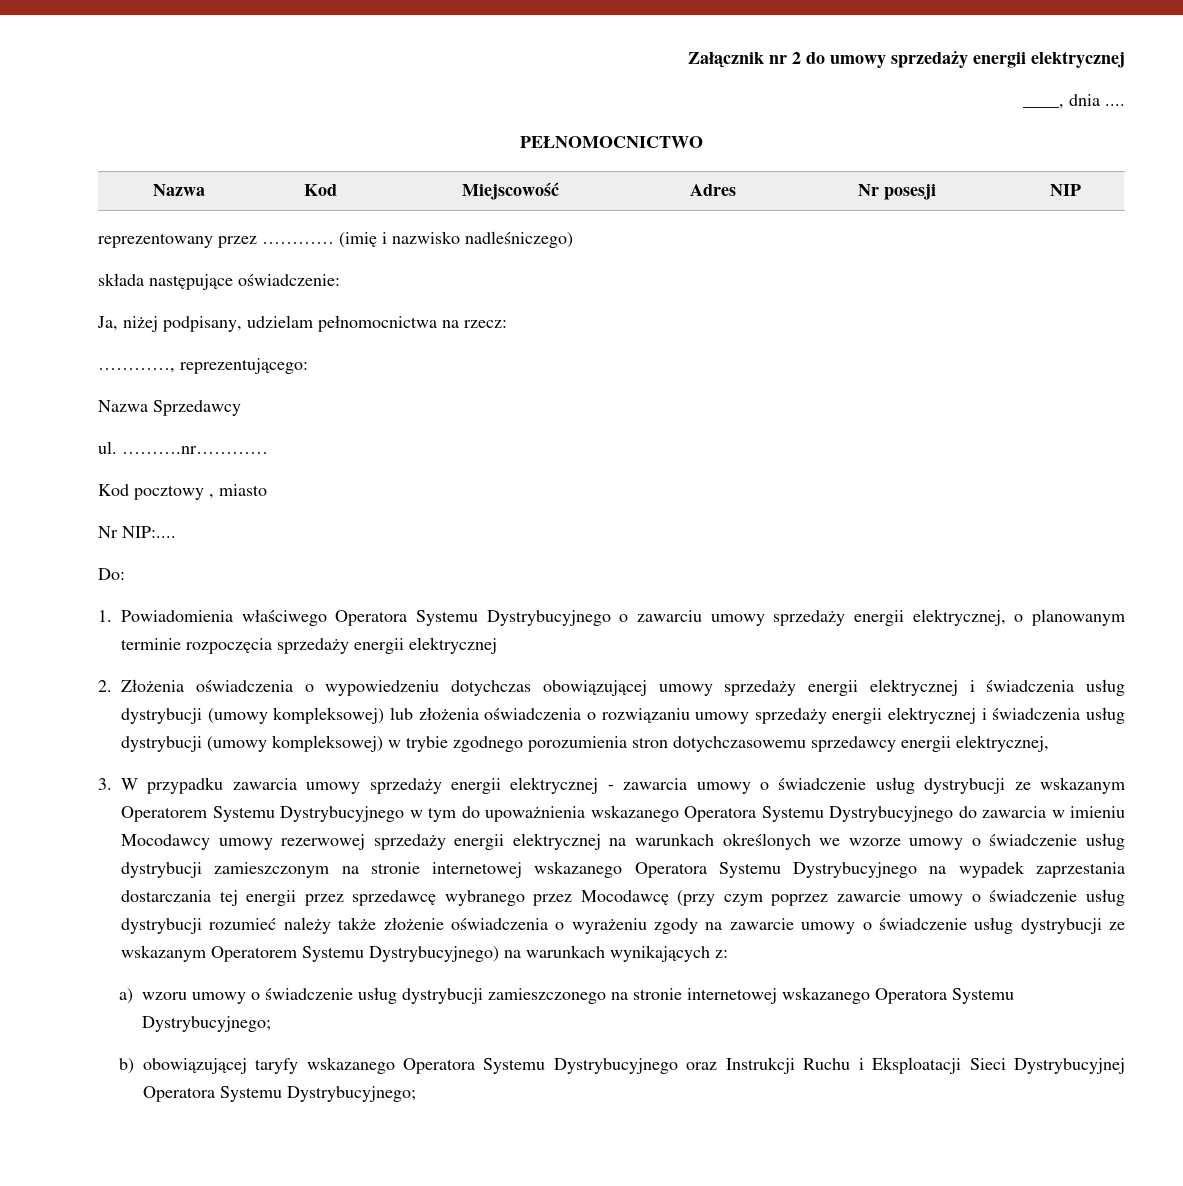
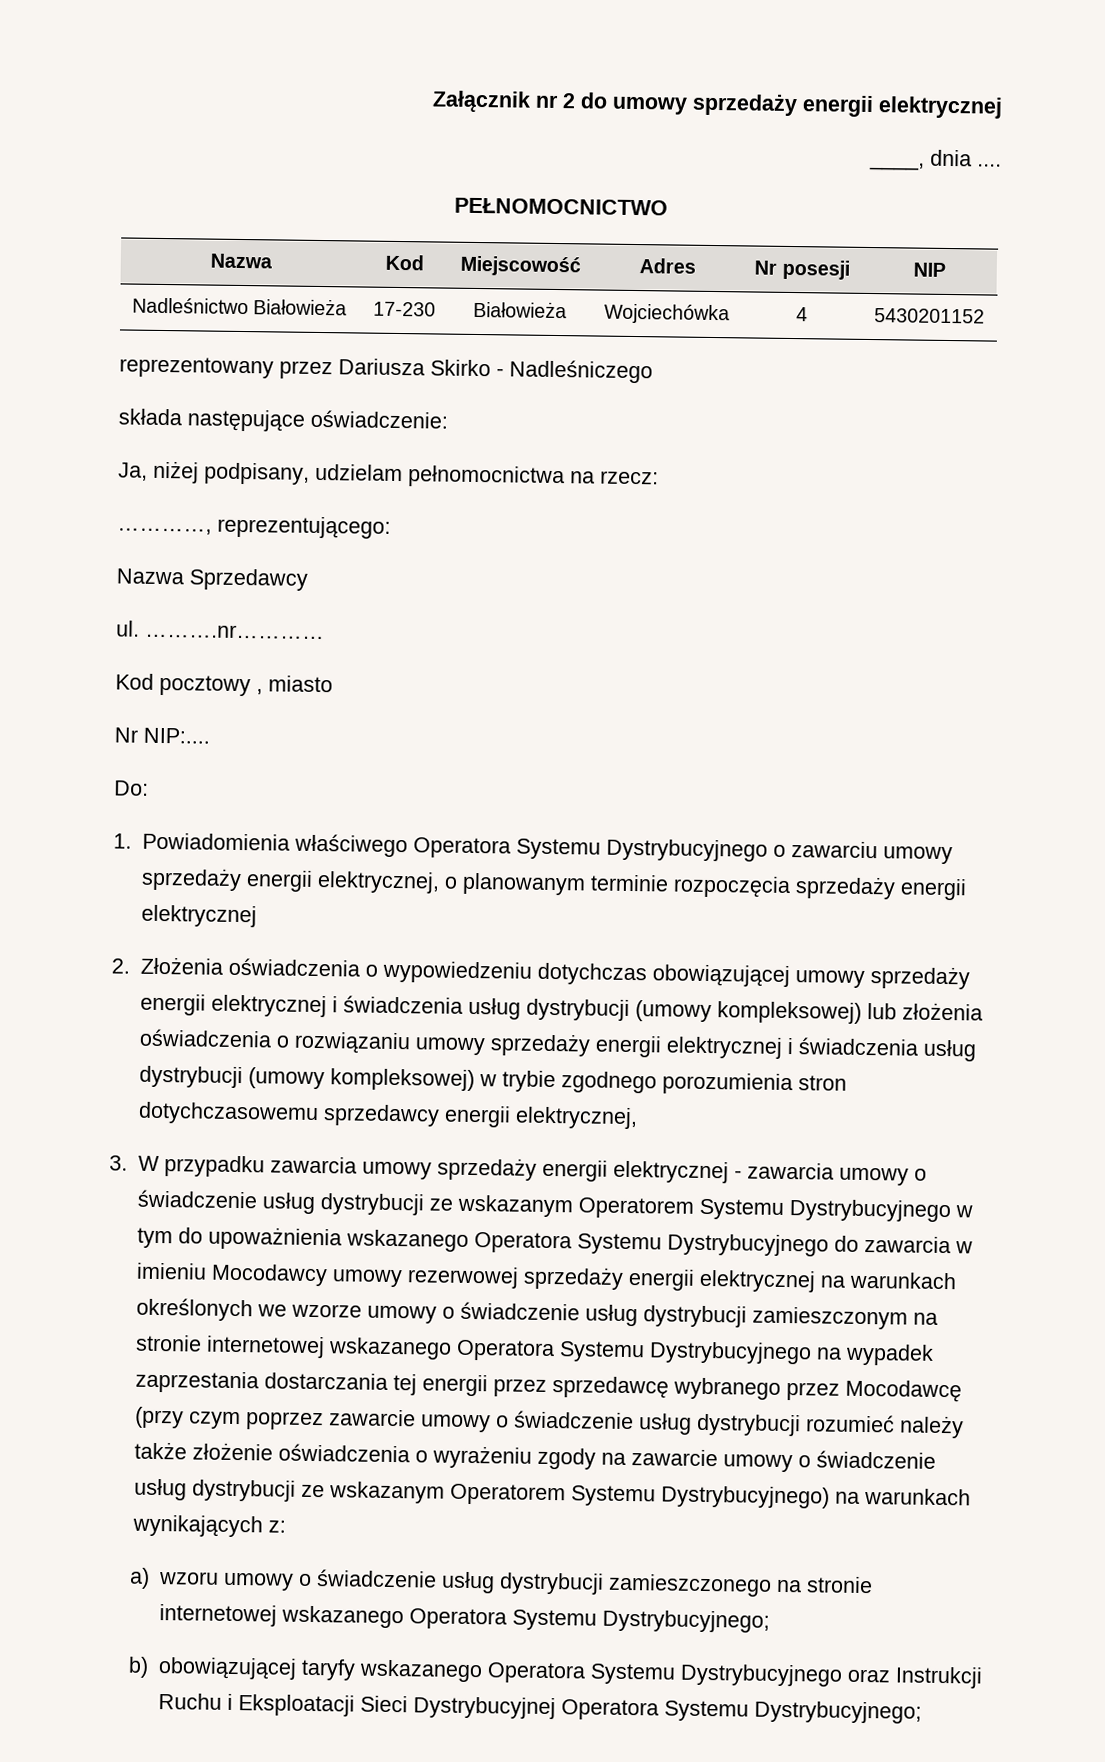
[98,231,573,248] // reprezentowany przez ………… (imię i nazwisko nadleśniczego) -> [131,297,348,316] [373,301,436,317] [473,300,567,319] [604,303,730,325] [796,307,808,322] [874,308,985,324] [119,356,653,384] // Nadleśnictwo Białowieża | 17-230 | Białowieża | Wojciechówka | 4 | 5430201152 // reprezentowany przez Dariusza Skirko - Nadleśniczego

